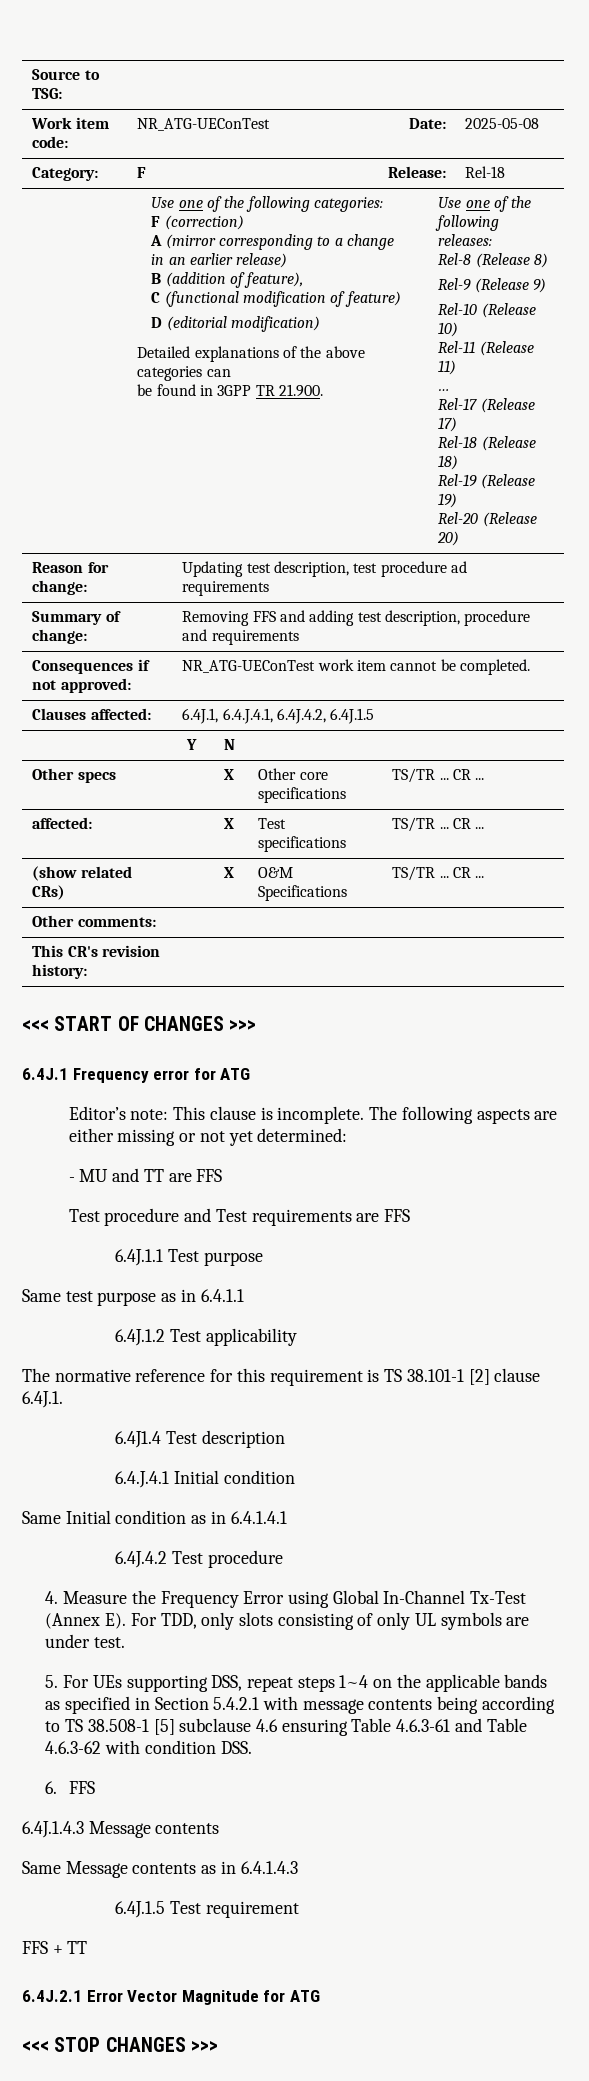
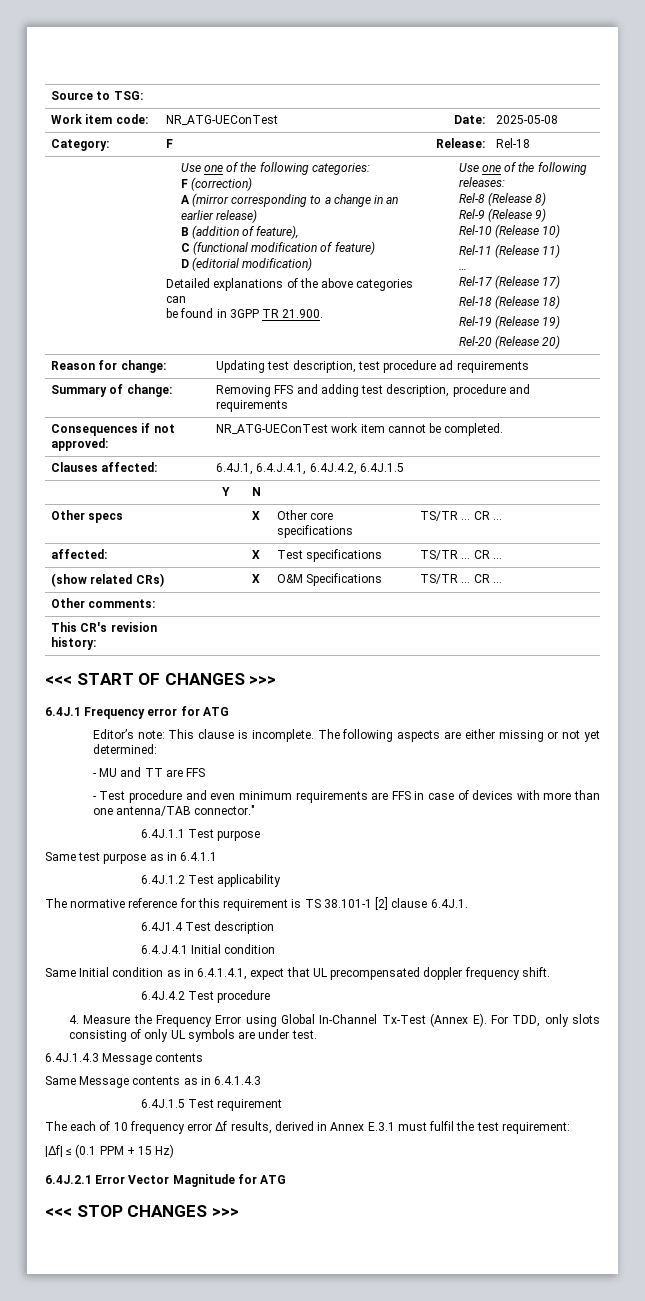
(223, 1175) none -> [92,796,97,800] -
[215,1209,247,1222] Test -> [210,791,292,800] even minimum
(411, 1215) none -> [414,790,600,800] [92,805,256,816] in case of devices with more than one antenna/TAB connector."
[230,1511,287,1524] 6.4.1.4.1 -> [197,967,550,980] 6.4.1.4.1, expect that UL precompensated doppler frequency shift.
[45,1674,548,1692] [45,1696,555,1714] [45,1718,527,1736] [45,1740,252,1754] [45,1781,95,1794] // 5. For UEs supporting DSS, repeat steps 1~4 on the applicable bands as specified in Section 5.4.2.1 with message contents being according to TS 38.508-1 [5] subclause 4.6 ensuring Table 4.6.3-61 and Table 4.6.3-62 with condition DSS. // 6. FFS -> (317, 1034) none
[22,1941,88,1954] FFS + TT -> [45,1121,570,1134] [45,1144,175,1158] The each of 10 frequency error Δf results, derived in Annex E.3.1 must fulfil the test requirement: // |Δf| ≤ (0.1 PPM + 15 Hz)

